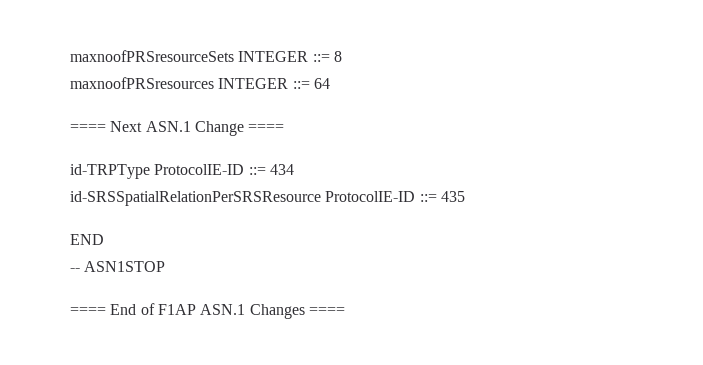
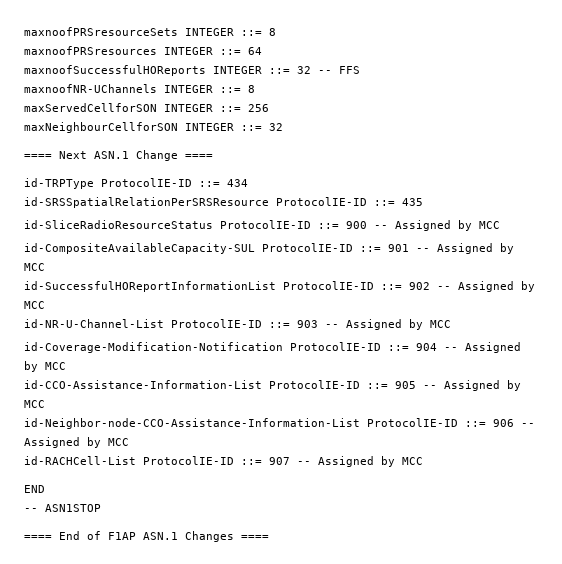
(330, 83) none -> [24,65,360,76] [24,84,255,93] [24,103,269,112] [24,122,283,133] // maxnoofSuccessfulHOReports INTEGER ::= 32 -- FFS // maxnoofNR-UChannels INTEGER ::= 8 // maxServedCellforSON INTEGER ::= 256 // maxNeighbourCellforSON INTEGER ::= 32
(465, 196) none -> [24,220,500,231] [24,243,514,254] [24,263,45,271] [24,281,535,292] [24,301,45,309] [24,319,451,330] [24,342,521,353] [24,361,66,372] [24,380,521,391] [24,400,45,408] [24,418,535,429] [24,437,129,448] [24,456,423,467] // id-SliceRadioResourceStatus ProtocolIE-ID ::= 900 -- Assigned by MCC // id-CompositeAvailableCapacity-SUL ProtocolIE-ID ::= 901 -- Assigned by MCC // id-SuccessfulHOReportInformationList ProtocolIE-ID ::= 902 -- Assigned by MCC // id-NR-U-Channel-List ProtocolIE-ID ::= 903 -- Assigned by MCC // id-Coverage-Modification-Notification ProtocolIE-ID ::= 904 -- Assigned by MCC // id-CCO-Assistance-Information-List ProtocolIE-ID ::= 905 -- Assigned by MCC // id-Neighbor-node-CCO-Assistance-Information-List ProtocolIE-ID ::= 906 -- Assigned by MCC // id-RACHCell-List ProtocolIE-ID ::= 907 -- Assigned by MCC

